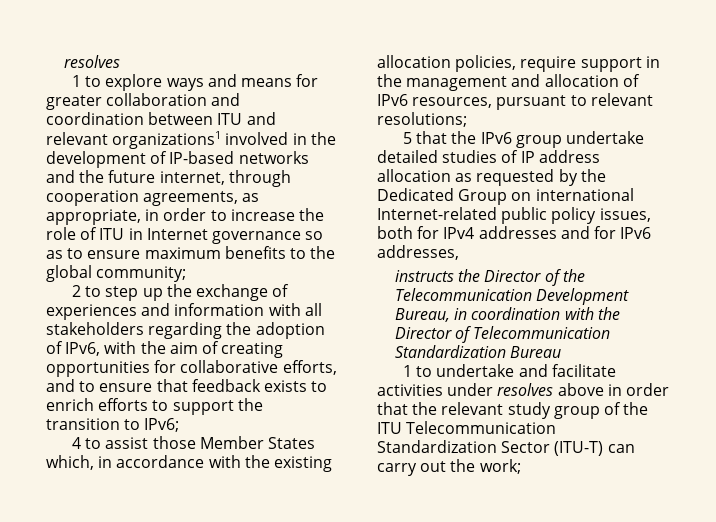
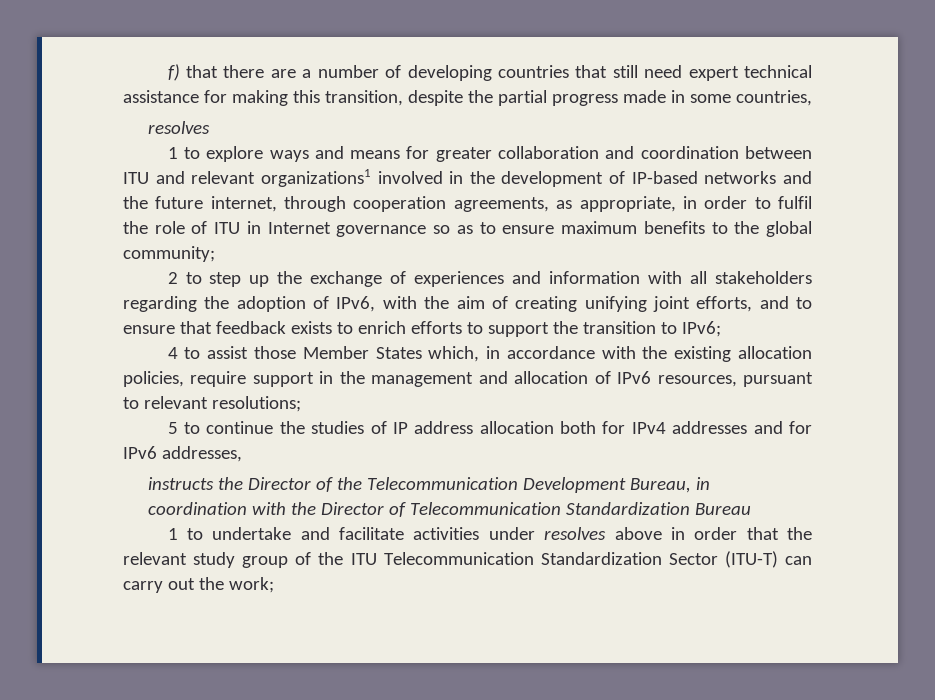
(64, 61) none -> [167,64,813,81] [123,90,812,106] f) that there are a number of developing countries that still need expert technical assistance for making this transition, despite the partial progress made in some countries, //
[230,209,295,221] increase -> [778,196,812,209] fulfil
[46,360,279,377] opportunities for collaborative -> [584,296,690,312] unifying joint
[416,131,645,148] [377,150,438,163] that the IPv6 group undertake detailed -> [183,421,305,434] to continue the
[455,169,606,186] [377,188,634,205] [377,207,651,224] as requested by the Dedicated Group on international Internet-related public policy issues, -> (554, 427) none

